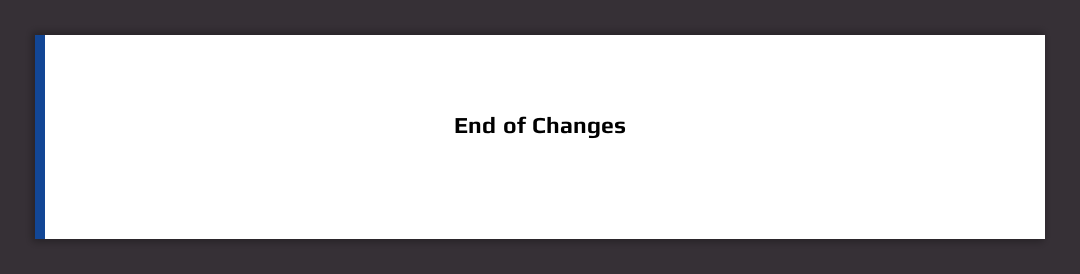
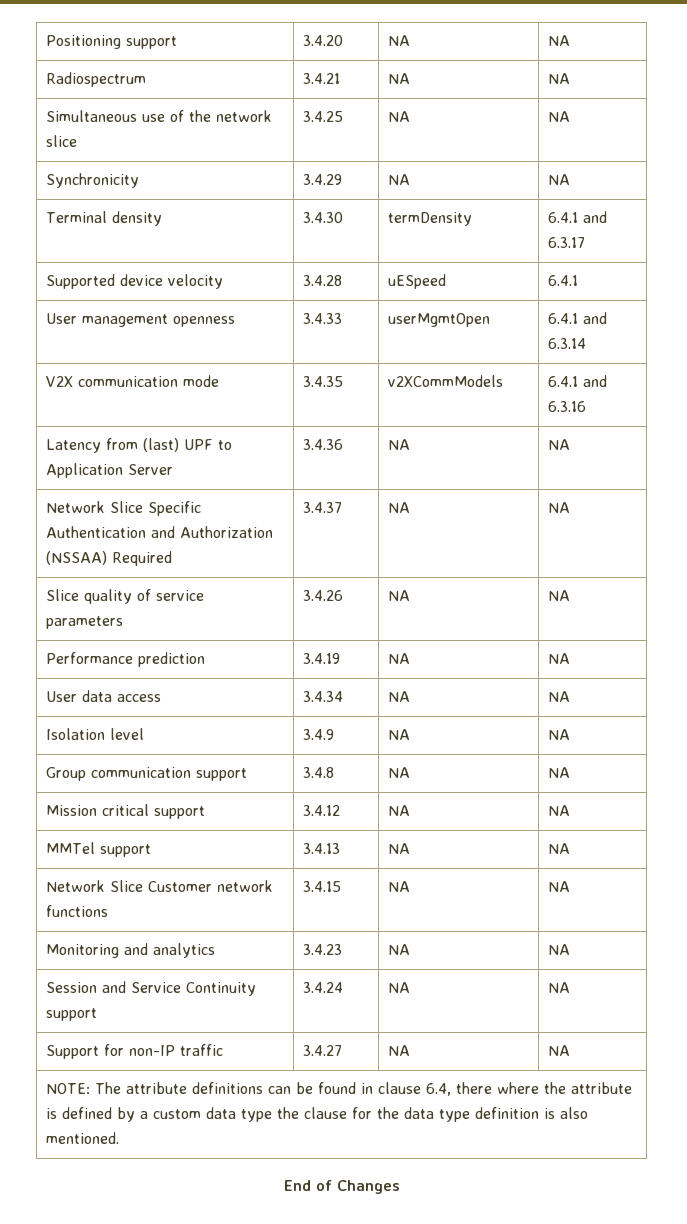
(454, 125) none -> [46,35,178,49] [303,35,344,46] [388,35,411,46] [548,35,571,46] [46,72,147,87] [303,73,341,84] [388,73,411,84] [548,73,571,84] [46,110,273,122] [46,135,78,147] [303,111,344,122] [388,111,411,122] [548,111,571,122] [46,173,140,188] [303,174,343,185] [388,174,411,185] [548,174,571,185] [46,211,163,226] [303,212,344,223] [388,212,473,226] [548,211,608,223] [548,237,586,248] [46,274,224,289] [303,275,343,286] [388,274,447,289] [548,275,579,286] [46,313,236,327] [303,313,343,324] [388,313,491,327] [548,312,608,324] [548,338,587,349] [46,375,220,387] [303,376,344,387] [388,375,504,387] [548,375,608,387] [548,401,587,412] [46,438,233,453] [46,463,174,478] [303,439,344,450] [388,439,411,450] [548,439,571,450] [46,501,202,516] [46,526,274,538] [46,551,173,566] [303,502,343,513] [388,502,411,513] [548,502,571,513] [46,589,205,604] [46,616,124,629] [303,590,344,601] [388,590,411,601] [548,590,571,601] [46,652,206,667] [303,653,341,664] [388,653,411,664] [548,653,571,664] [46,690,162,702] [303,691,344,702] [388,691,411,702] [548,691,571,702] [46,728,145,740] [303,729,335,740] [388,729,411,740] [548,729,571,740] [46,767,248,781] [303,767,335,778] [388,767,411,778] [548,767,571,778] [46,804,206,819] [303,805,341,816] [388,805,411,816] [548,805,571,816] [46,842,152,857] [303,843,341,854] [388,843,411,854] [548,843,571,854] [46,880,274,892] [46,905,109,917] [303,881,342,892] [388,881,411,892] [548,881,571,892] [46,943,216,958] [303,944,343,955] [388,944,411,955] [548,944,571,955] [46,981,257,996] [46,1008,98,1021] [303,982,344,993] [388,982,411,993] [548,982,571,993] [46,1044,224,1059] [303,1045,343,1056] [388,1045,411,1056] [548,1045,571,1056] [46,1082,633,1096] [46,1107,589,1122] [46,1132,120,1144] Positioning support | 3.4.20 | NA | NA // Radiospectrum | 3.4.21 | NA | NA // Simultaneous use of the network slice | 3.4.25 | NA | NA // Synchronicity | 3.4.29 | NA | NA // Terminal density | 3.4.30 | termDensity | 6.4.1 and 6.3.17 // Supported device velocity | 3.4.28 | uESpeed | 6.4.1 // User management openness | 3.4.33 | userMgmtOpen | 6.4.1 and 6.3.14 // V2X communication mode | 3.4.35 | v2XCommModels | 6.4.1 and 6.3.16 // Latency from (last) UPF to Application Server | 3.4.36 | NA | NA // Network Slice Specific Authentication and Authorization (NSSAA) Required | 3.4.37 | NA | NA // Slice quality of service parameters | 3.4.26 | NA | NA // Performance prediction | 3.4.19 | NA | NA // User data access | 3.4.34 | NA | NA // Isolation level | 3.4.9 | NA | NA // Group communication support | 3.4.8 | NA | NA // Mission critical support | 3.4.12 | NA | NA // MMTel support | 3.4.13 | NA | NA // Network Slice Customer network functions | 3.4.15 | NA | NA // Monitoring and analytics | 3.4.23 | NA | NA // Session and Service Continuity support | 3.4.24 | NA | NA // Support for non-IP traffic | 3.4.27 | NA | NA // NOTE: The attribute definitions can be found in clause 6.4, there where the attribute is defined by a custom data type the clause for the data type definition is also mentioned. //

